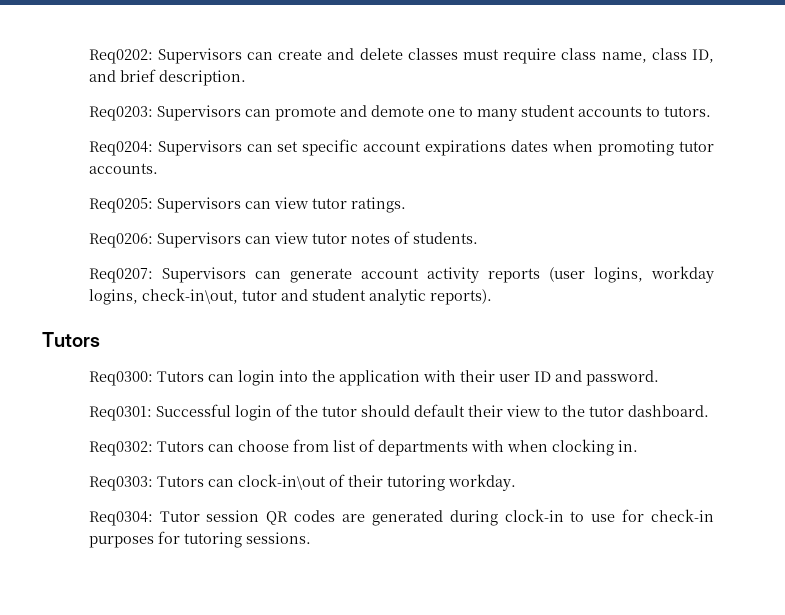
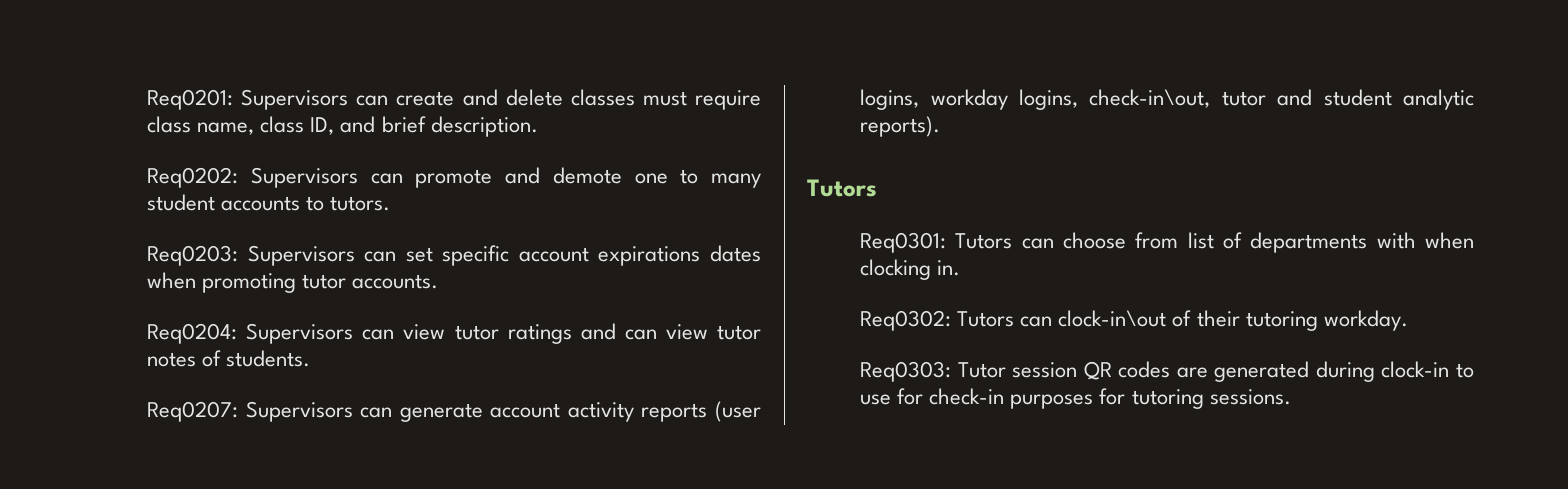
[88,49,153,64] Req0202: -> [147,89,234,110] Req0201:
[88,106,153,121] Req0203: -> [147,167,239,188] Req0202:
[88,141,153,156] Req0204: -> [147,245,239,266] Req0203:
[88,197,406,213] [88,232,241,248] Req0205: Supervisors can view tutor ratings. // Req0206: Supervisors -> [147,323,616,344] Req0204: Supervisors can view tutor ratings and
[88,370,659,386] [88,404,709,421] [88,441,153,456] Req0300: Tutors can login into the application with their user ID and password. // Req0301: Successful login of the tutor should default their view to the tutor dashboard. // Req0302: -> [860,232,947,253] Req0301:
[88,476,153,491] Req0303: -> [860,310,952,331] Req0302:
[88,511,153,526] Req0304: -> [860,361,952,382] Req0303:

